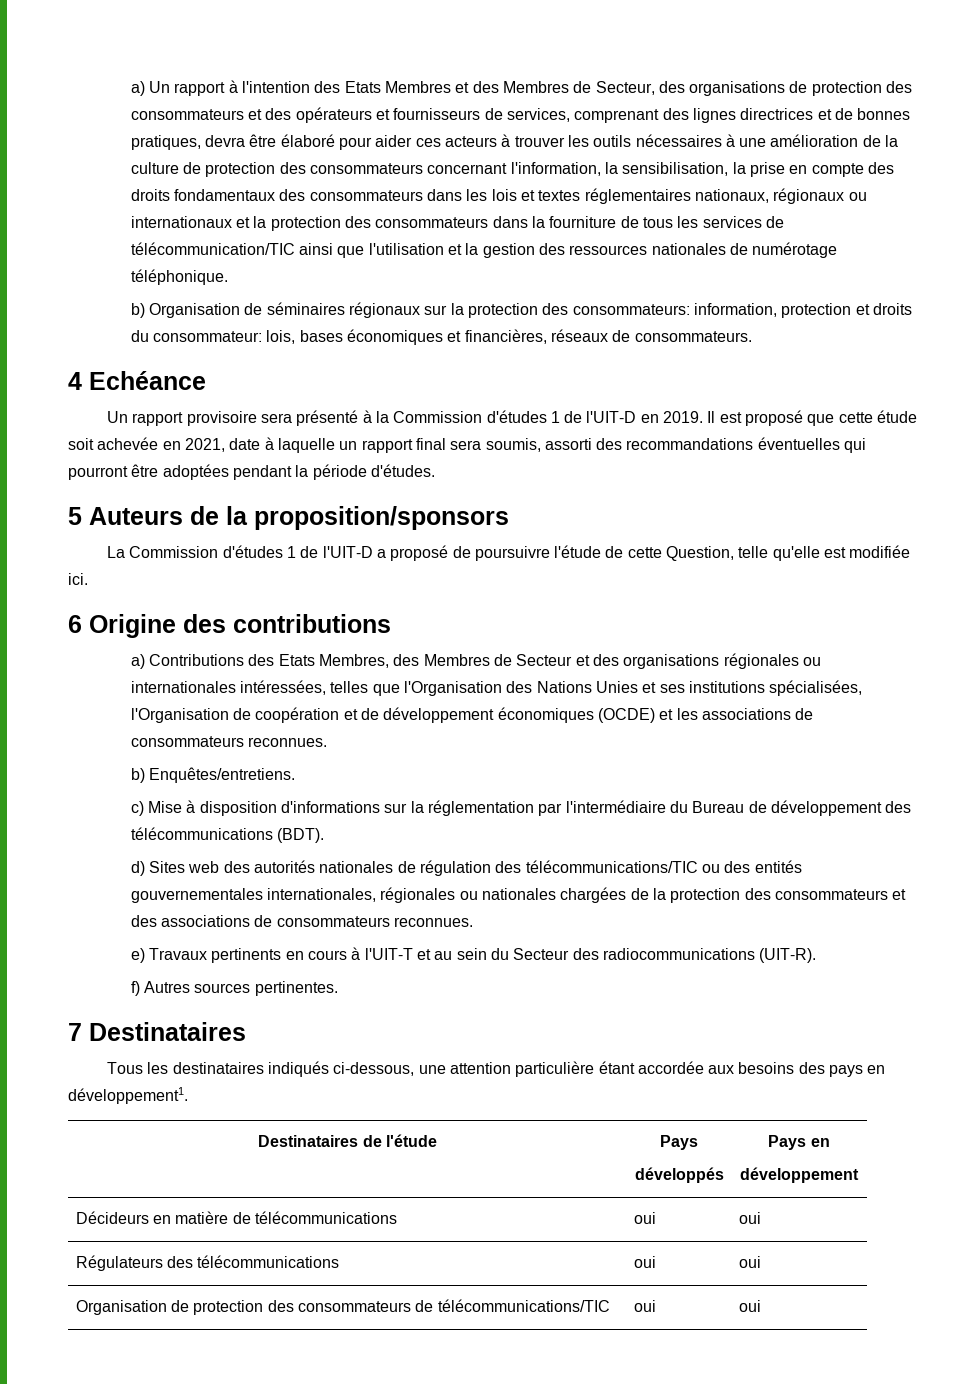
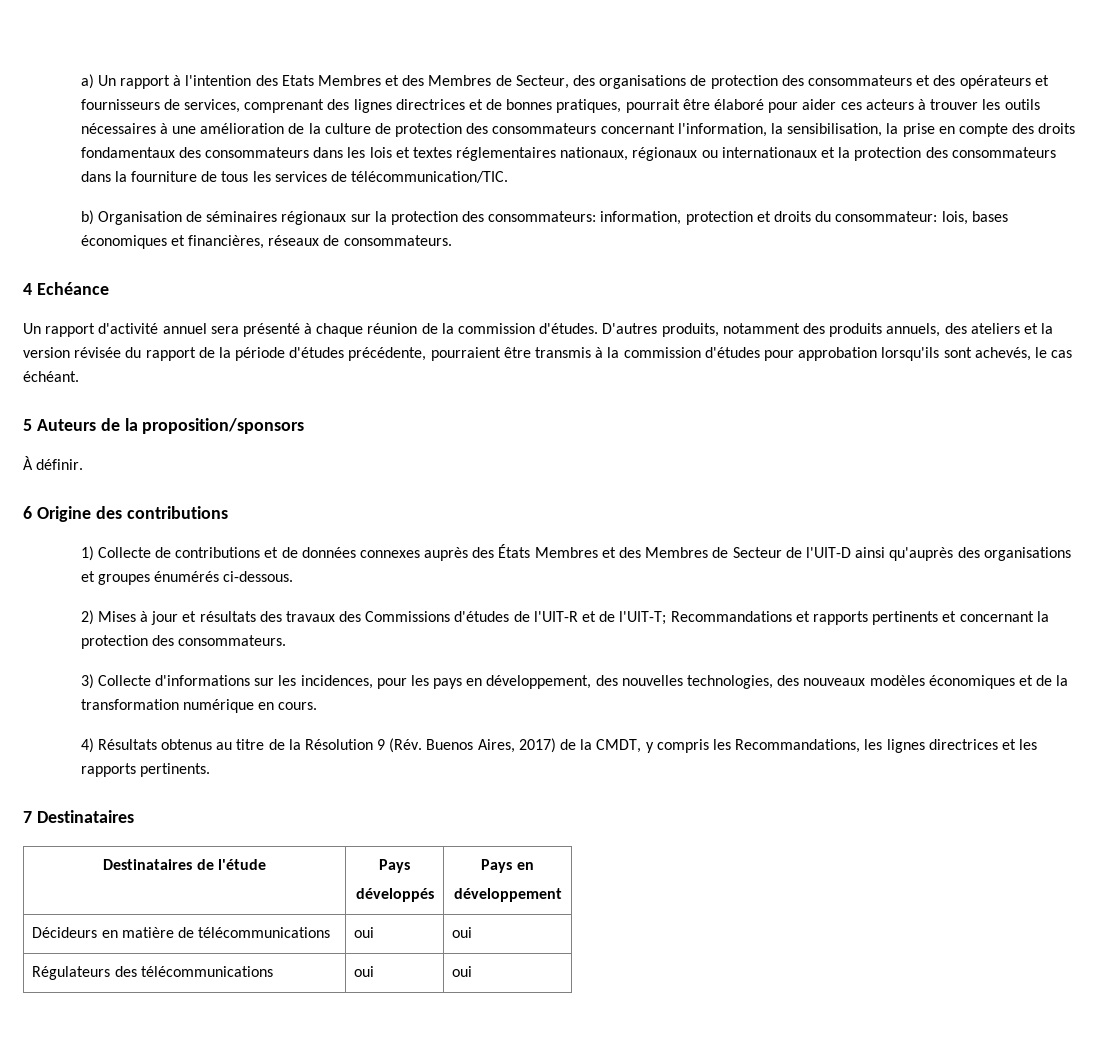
[205,135,246,147] devra -> [625,99,680,113] pourrait
[130,242,838,258] [130,269,228,285] télécommunication/TIC ainsi que l'utilisation et la gestion des ressources nationales de numérotage téléphonique. -> [351,171,509,183] télécommunication/TIC.
[186,411,257,426] provisoire -> [98,323,207,334] d'activité annuel
[375,410,918,426] [68,437,867,453] [68,464,435,480] la Commission d'études 1 de l'UIT-D en 2019. Il est proposé que cette étude soit achevée en 2021, date à laquelle un rapport final sera soumis, assorti des recommandations éventuelles qui pourront être adoptées pendant la période d'études. -> [316,323,1054,337] [23,347,1073,361] [23,371,79,382] chaque réunion de la commission d'études. D'autres produits, notamment des produits annuels, des ateliers et la version révisée du rapport de la période d'études précédente, pourraient être transmis à la commission d'études pour approbation lorsqu'ils sont achevés, le cas échéant.
[106,545,911,561] [68,573,88,585] [68,614,391,638] [130,653,821,669] [130,680,863,696] [130,707,814,723] [130,736,328,747] [130,767,296,783] [130,800,912,816] [130,827,325,843] [130,860,802,876] [130,887,907,903] [130,915,473,927] [130,947,817,963] [130,981,338,996] [68,1022,246,1041] [106,1061,886,1077] [68,1087,188,1104] La Commission d'études 1 de l'UIT-D a proposé de poursuivre l'étude de cette Question, telle qu'elle est modifiée ici. // 6 Origine des contributions // a) Contributions des Etats Membres, des Membres de Secteur et des organisations régionales ou internationales intéressées, telles que l'Organisation des Nations Unies et ses institutions spécialisées, l'Organisation de coopération et de développement économiques (OCDE) et les associations de consommateurs reconnues. // b) Enquêtes/entretiens. // c) Mise à disposition d'informations sur la réglementation par l'intermédiaire du Bureau de développement des télécommunications (BDT). // d) Sites web des autorités nationales de régulation des télécommunications/TIC ou des entités gouvernementales internationales, régionales ou nationales chargées de la protection des consommateurs et des associations de consommateurs reconnues. // e) Travaux pertinents en cours à l'UIT-T et au sein du Secteur des radiocommunications (UIT-R). // f) Autres sources pertinentes. // 7 Destinataires // Tous les destinataires indiqués ci-dessous, une attention particulière étant accordée aux besoins des pays en développement1. -> [23,456,84,470] [23,506,228,522] [80,544,1071,561] [80,571,294,585] [80,610,1049,625] [80,635,286,649] [80,674,1069,689] [80,699,318,713] [80,738,1038,753] [80,763,210,777] [23,810,134,823] À définir. // 6 Origine des contributions // 1) Collecte de contributions et de données connexes auprès des États Membres et des Membres de Secteur de l'UIT-D ainsi qu'auprès des organisations et groupes énumérés ci-dessous. // 2) Mises à jour et résultats des travaux des Commissions d'études de l'UIT-R et de l'UIT-T; Recommandations et rapports pertinents et concernant la protection des consommateurs. // 3) Collecte d'informations sur les incidences, pour les pays en développement, des nouvelles technologies, des nouveaux modèles économiques et de la transformation numérique en cours. // 4) Résultats obtenus au titre de la Résolution 9 (Rév. Buenos Aires, 2017) de la CMDT, y compris les Recommandations, les lignes directrices et les rapports pertinents. // 7 Destinataires
[75,1299,610,1315] [633,1300,656,1312] [738,1300,761,1312] // Organisation de protection des consommateurs de télécommunications/TIC | oui | oui -> (473, 971) none

